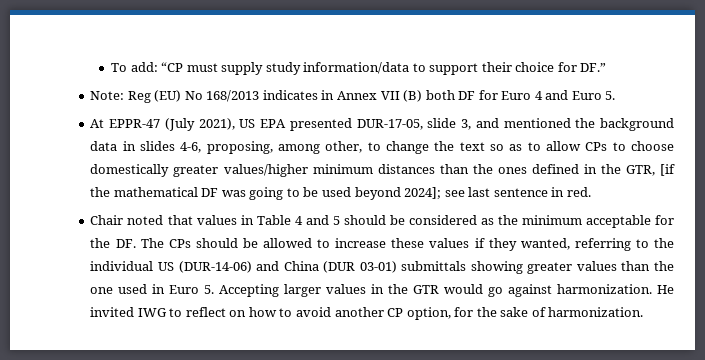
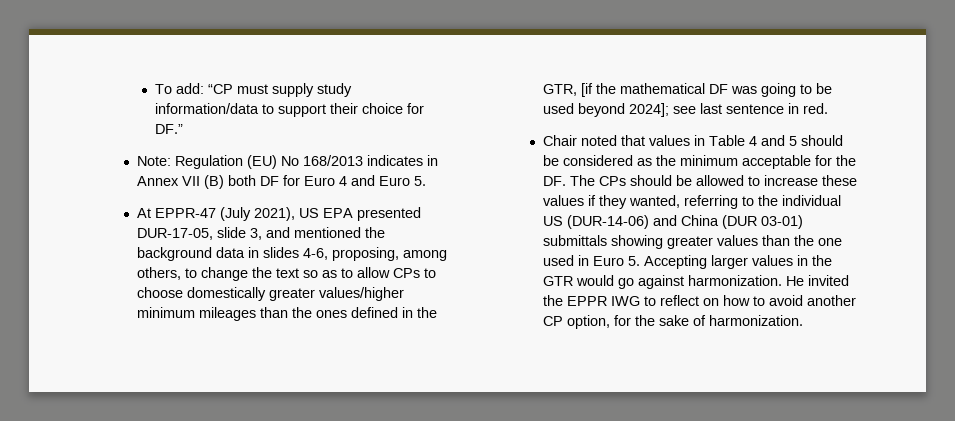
[127,91,151,103] Reg -> [174,155,243,169] Regulation
[325,141,363,153] other, -> [136,267,181,280] others,
[377,164,435,174] distances -> [198,307,256,321] mileages
(135, 312) none -> [542,295,607,306] the EPPR

